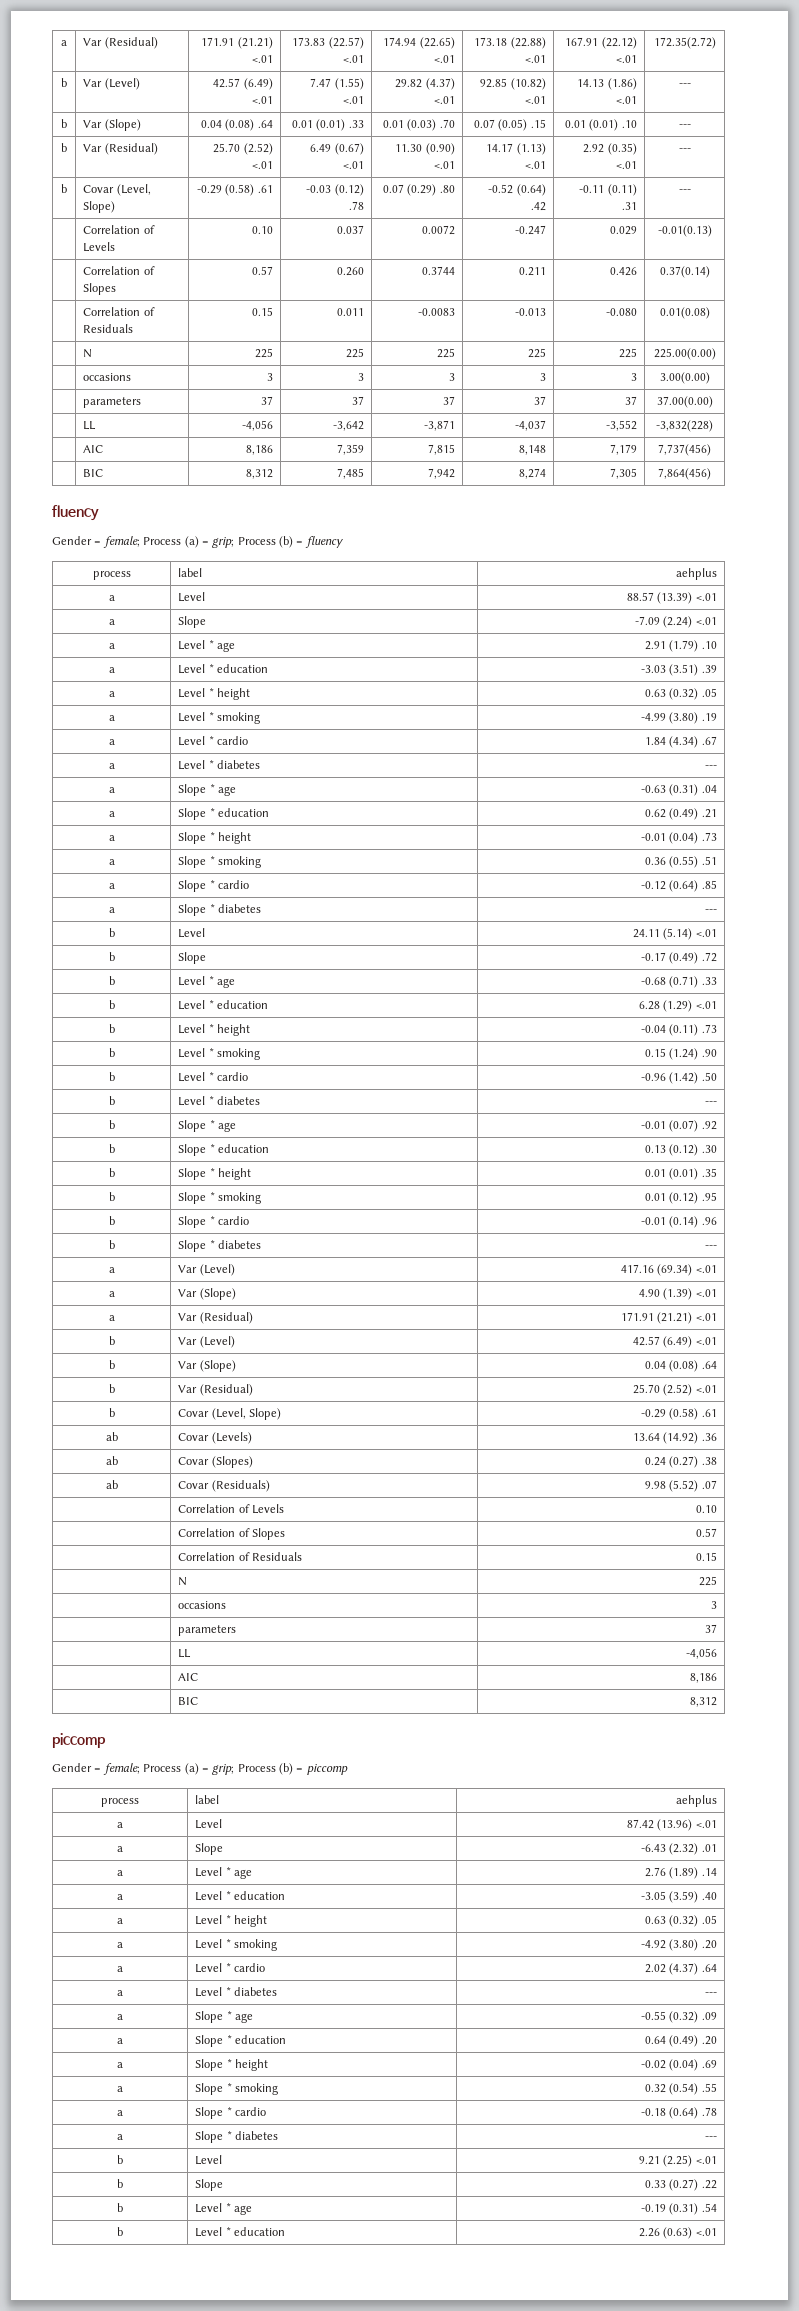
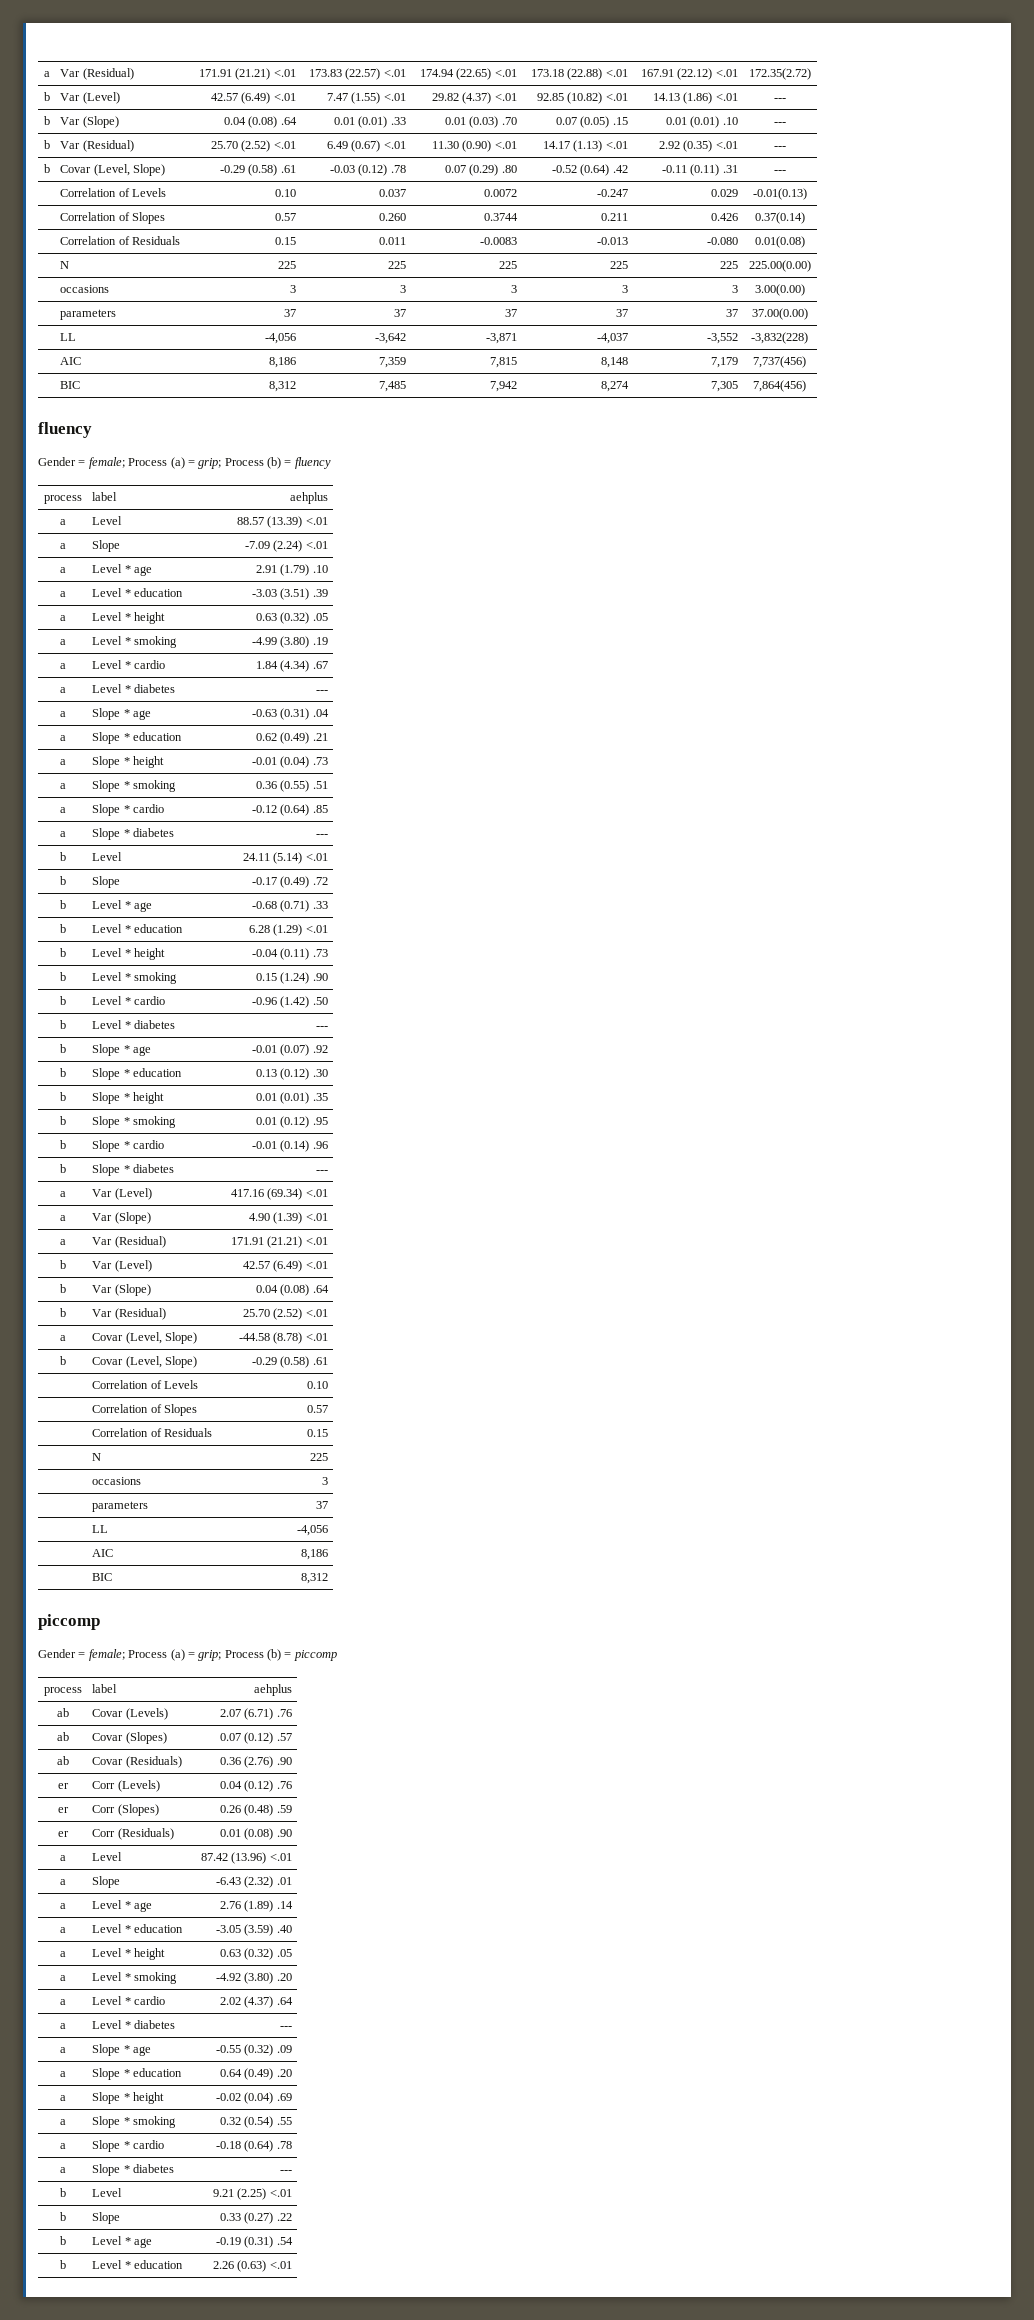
[108,1408,115,1417] [178,1408,281,1420] [641,1408,717,1420] [105,1432,118,1441] [178,1432,252,1444] [633,1432,717,1444] [105,1456,118,1465] [178,1456,253,1468] [645,1456,717,1468] [105,1480,118,1489] [178,1480,270,1492] [645,1480,717,1492] // b | Covar (Level, Slope) | -0.29 (0.58) .61 // ab | Covar (Levels) | 13.64 (14.92) .36 // ab | Covar (Slopes) | 0.24 (0.27) .38 // ab | Covar (Residuals) | 9.98 (5.52) .07 -> [60,1335,66,1341] [92,1332,198,1344] [238,1332,328,1344] [60,1356,66,1365] [92,1356,198,1368] [251,1356,328,1368] // a | Covar (Level, Slope) | -44.58 (8.78) <.01 // b | Covar (Level, Slope) | -0.29 (0.58) .61
(717, 1801) none -> [57,1708,69,1717] [92,1708,168,1720] [219,1708,292,1720] [57,1732,69,1741] [92,1732,167,1744] [219,1732,292,1744] [57,1756,69,1765] [92,1756,182,1768] [219,1756,292,1768] [58,1783,69,1789] [92,1780,160,1792] [219,1780,292,1792] [58,1807,69,1813] [92,1804,159,1816] [219,1804,292,1816] [58,1831,69,1837] [92,1828,174,1840] [219,1828,292,1840] // ab | Covar (Levels) | 2.07 (6.71) .76 // ab | Covar (Slopes) | 0.07 (0.12) .57 // ab | Covar (Residuals) | 0.36 (2.76) .90 // er | Corr (Levels) | 0.04 (0.12) .76 // er | Corr (Slopes) | 0.26 (0.48) .59 // er | Corr (Residuals) | 0.01 (0.08) .90

